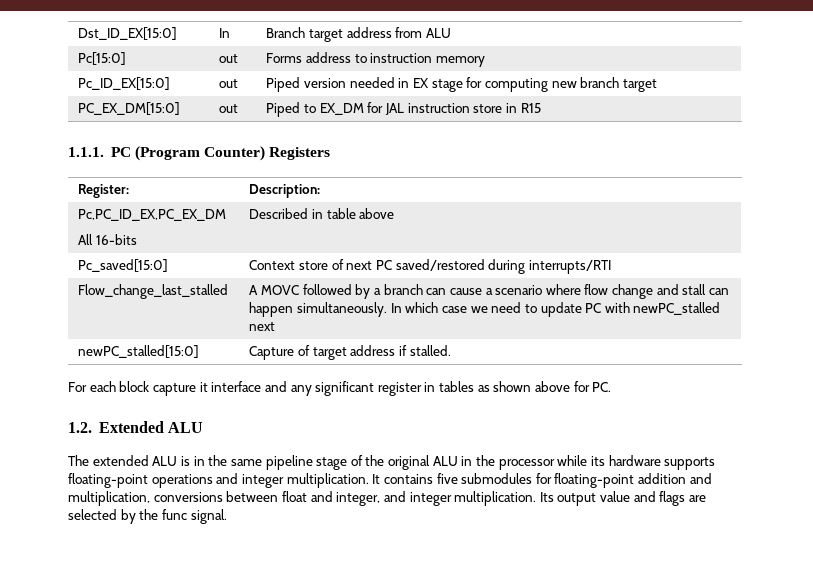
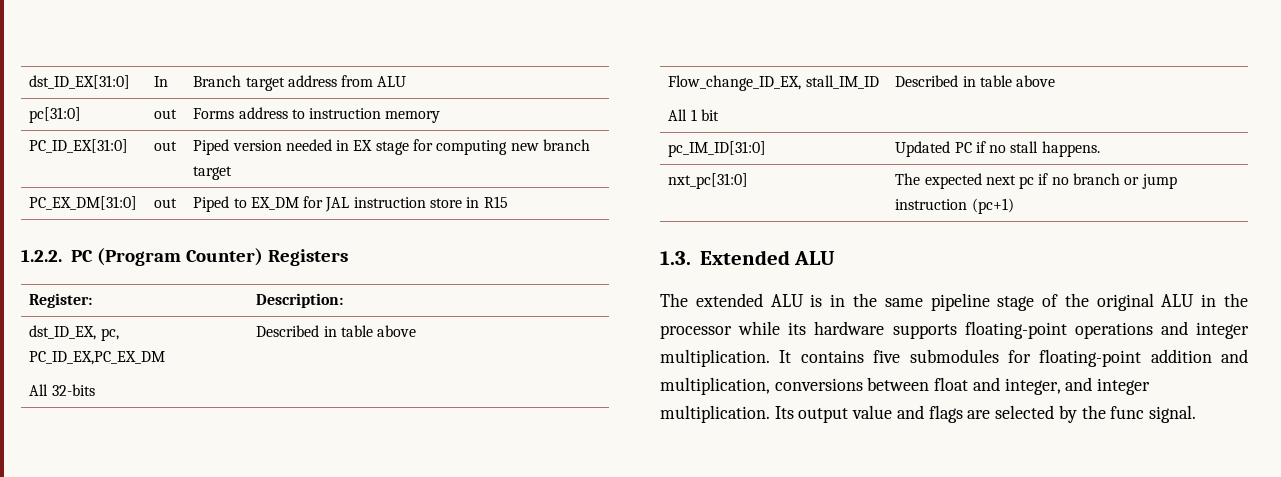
[78,27,178,40] Dst_ID_EX[15:0] -> [29,75,131,89] dst_ID_EX[31:0]
[78,52,127,65] Pc[15:0] -> [29,107,82,123] pc[31:0]
[78,77,171,90] Pc_ID_EX[15:0] -> [29,139,129,153] PC_ID_EX[31:0]
[78,102,181,115] PC_EX_DM[15:0] -> [29,196,138,210] PC_EX_DM[31:0]
[68,147,104,157] 1.1.1. -> [21,249,62,262] 1.2.2.
[78,209,227,221] [78,234,138,245] [249,208,395,219] [78,259,169,272] [249,259,611,274] [78,284,229,299] [249,284,730,299] [249,302,721,317] [249,322,276,331] [78,345,200,358] [249,345,451,360] [68,381,612,396] [68,422,92,433] Pc,PC_ID_EX,PC_EX_DM // All 16-bits | Described in table above // Pc_saved[15:0] | Context store of next PC saved/restored during interrupts/RTI // Flow_change_last_stalled | A MOVC followed by a branch can cause a scenario where flow change and stall can happen simultaneously. In which case we need to update PC with newPC_stalled next // newPC_stalled[15:0] | Capture of target address if stalled. // For each block capture it interface and any significant register in tables as shown above for PC. // 1.2. -> [29,325,119,341] [29,351,166,365] [29,384,95,396] [256,325,417,337] [668,75,879,91] [668,109,719,121] [895,75,1056,87] [668,141,767,157] [895,141,1100,157] [668,173,749,189] [895,173,1177,189] [895,198,1014,214] [660,251,691,265] dst_ID_EX, pc, PC_ID_EX,PC_EX_DM // All 32-bits | Described in table above // Flow_change_ID_EX, stall_IM_ID // All 1 bit | Described in table above // pc_IM_ID[31:0] | Updated PC if no stall happens. // nxt_pc[31:0] | The expected next pc if no branch or jump instruction (pc+1) // 1.3.

